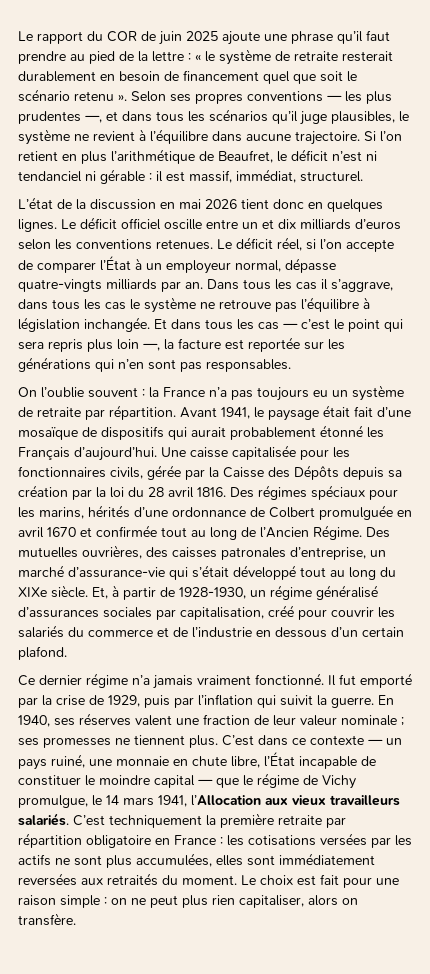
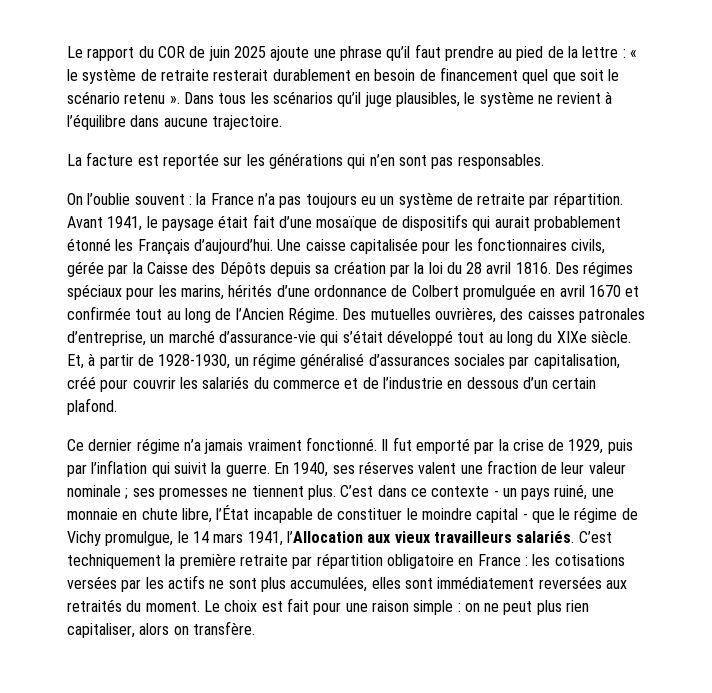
[131,91,392,104] [18,111,152,124] Selon ses propres conventions — les plus prudentes —, et dans -> [183,92,214,104] Dans
[364,131,402,142] [18,149,377,164] [18,169,363,184] [18,197,383,212] [18,217,401,232] [18,237,394,252] [18,256,336,274] [18,279,393,292] [18,297,370,313] [18,317,403,332] [18,339,174,352] Si l’on retient en plus l’arithmétique de Beaufret, le déficit n’est ni tendanciel ni gérable : il est massif, immédiat, structurel. // L’état de la discussion en mai 2026 tient donc en quelques lignes. Le déficit officiel oscille entre un et dix milliards d’euros selon les conventions retenues. Le déficit réel, si l’on accepte de comparer l’État à un employeur normal, dépasse quatre-vingts milliards par an. Dans tous les cas il s’aggrave, dans tous les cas le système ne retrouve pas l’équilibre à législation inchangée. Et dans tous les cas — c’est le point qui sera repris plus loin —, la -> [67,154,82,166] // La
[368,739,383,745] — -> [493,490,499,497] -
[198,779,213,785] — -> [522,513,528,520] -

